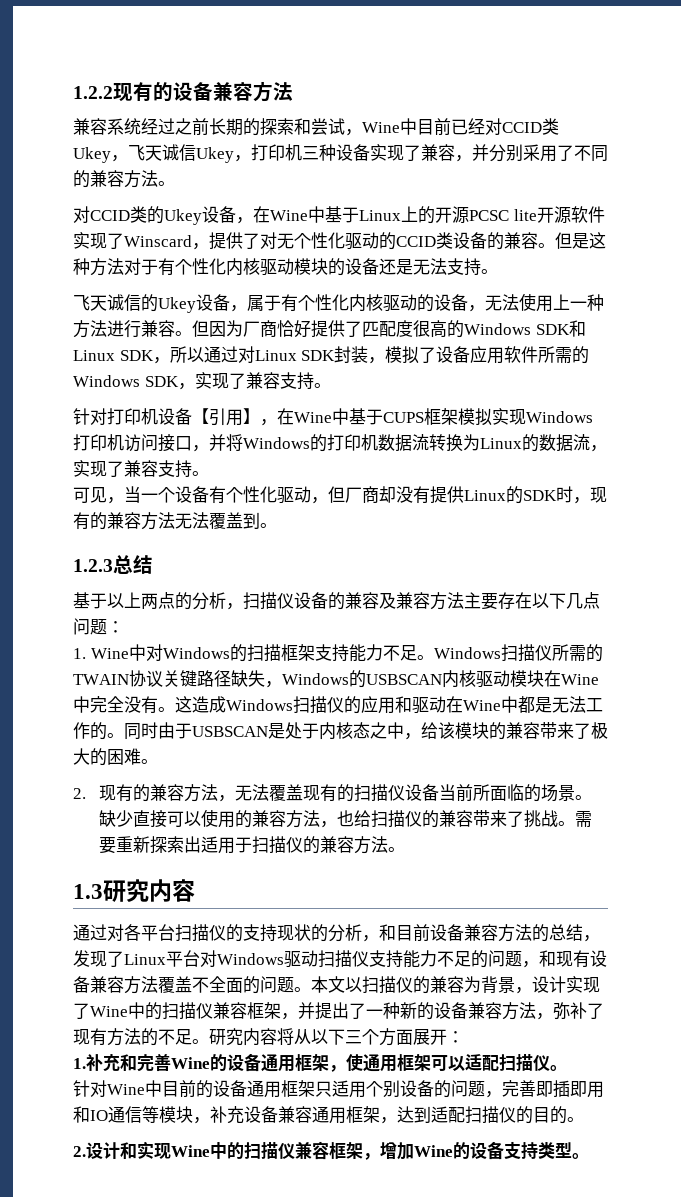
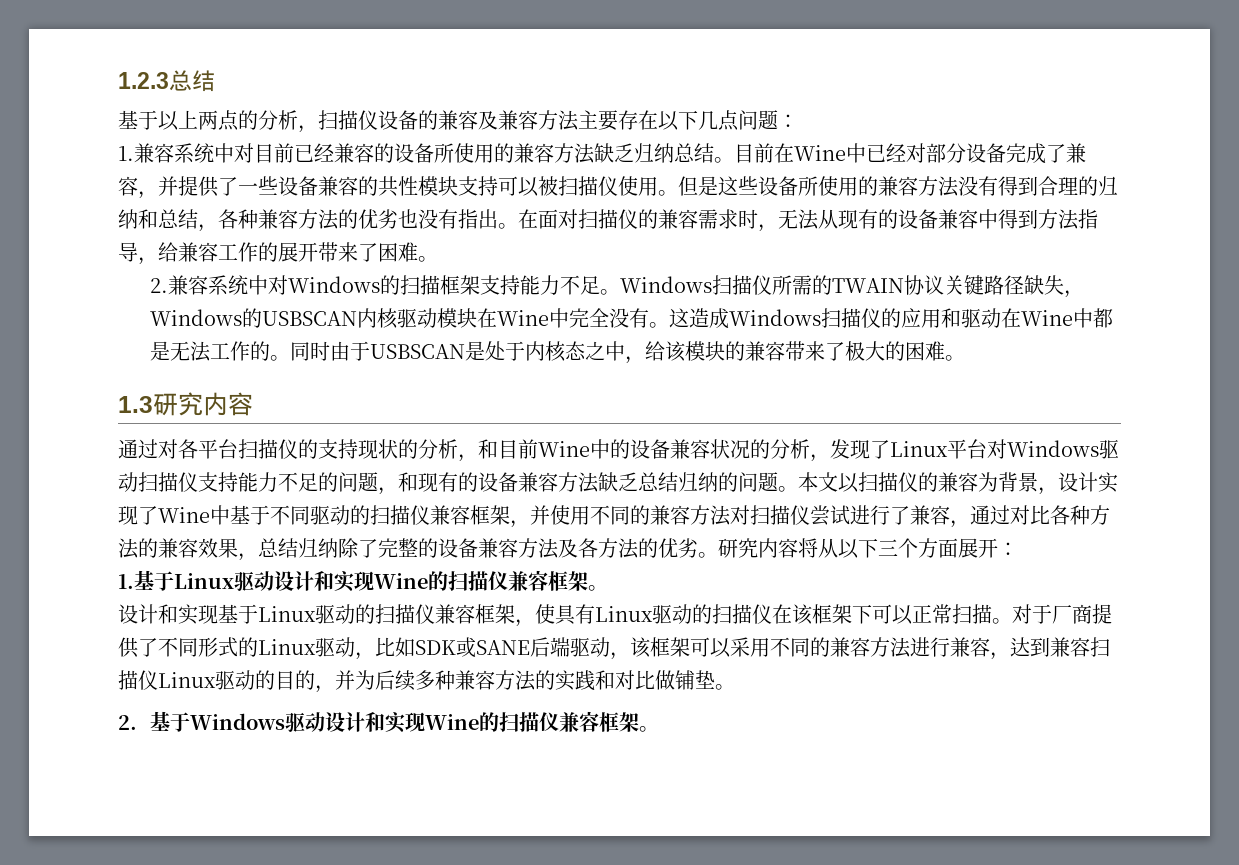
[73,81,293,102] [73,118,559,136] [73,144,608,163] [73,170,175,188] [73,206,605,225] [73,232,606,250] [73,258,498,276] [73,293,604,313] [73,320,586,338] [73,346,590,364] [73,372,331,390] [73,408,593,426] [73,434,607,452] [73,460,209,478] [73,486,607,504] [73,512,277,530] 1.2.2现有的设备兼容方法 // 兼容系统经过之前长期的探索和尝试，Wine中目前已经对CCID类Ukey，飞天诚信Ukey，打印机三种设备实现了兼容，并分别采用了不同的兼容方法。 // 对CCID类的Ukey设备，在Wine中基于Linux上的开源PCSC lite开源软件实现了Winscard，提供了对无个性化驱动的CCID类设备的兼容。但是这种方法对于有个性化内核驱动模块的设备还是无法支持。 // 飞天诚信的Ukey设备，属于有个性化内核驱动的设备，无法使用上一种方法进行兼容。但因为厂商恰好提供了匹配度很高的Windows SDK和Linux SDK，所以通过对Linux SDK封装，模拟了设备应用软件所需的Windows SDK，实现了兼容支持。 // 针对打印机设备【引用】，在Wine中基于CUPS框架模拟实现Windows打印机访问接口，并将Windows的打印机数据流转换为Linux的数据流，实现了兼容支持。 // 可见，当一个设备有个性化驱动，但厂商却没有提供Linux的SDK时，现有的兼容方法无法覆盖到。 // -> (118, 80) none
[90,648,129,659] Wine -> [134,143,1086,164] [118,176,1118,199] [118,209,1098,232] [118,242,438,265] [149,275,248,295] 兼容系统中对目前已经兼容的设备所使用的兼容方法缺乏归纳总结。目前在Wine中已经对部分设备完成了兼容，并提供了一些设备兼容的共性模块支持可以被扫描仪使用。但是这些设备所使用的兼容方法没有得到合理的归纳和总结，各种兼容方法的优劣也没有指出。在面对扫描仪的兼容需求时，无法从现有的设备兼容中得到方法指导，给兼容工作的展开带来了困难。 // 2.兼容系统
[73,784,592,802] [98,809,592,828] [98,836,405,854] // 2.现有的兼容方法，无法覆盖现有的扫描仪设备当前所面临的场景。缺少直接可以使用的兼容方法，也给扫描仪的兼容带来了挑战。需要重新探索出适用于扫描仪的兼容方法。 -> (965, 358) none
[430,924,583,942] 设备兼容方法的总结 -> [538,439,810,459] Wine中的设备兼容状况的分析
[590,950,607,967] [73,976,243,994] 设备兼容方法覆盖不全面 -> [458,472,718,493] 的设备兼容方法缺乏总结归纳
(145, 1010) none -> [230,505,350,525] 基于不同驱动
[315,1002,604,1020] [73,1028,192,1046] 提出了一种新的设备兼容方法，弥补了现有方法的不足 -> [550,505,1110,528] [118,538,698,561] 使用不同的兼容方法对扫描仪尝试进行了兼容，通过对比各种方法的兼容效果，总结归纳除了完整的设备兼容方法及各方法的优劣
[86,1053,567,1072] [73,1080,604,1098] [73,1106,584,1124] [73,1141,572,1160] 补充和完善Wine的设备通用框架，使通用框架可以适配扫描仪。 // 针对Wine中目前的设备通用框架只适用个别设备的问题，完善即插即用和IO通信等模块，补充设备兼容通用框架，达到适配扫描仪的目的。 // 2.设计和实现Wine中的扫描仪兼容框架，增加Wine的设备支持类型 -> [134,570,608,592] [118,604,1112,627] [118,637,1110,660] [118,670,735,693] [118,711,639,733] 基于Linux驱动设计和实现Wine的扫描仪兼容框架。 // 设计和实现基于Linux驱动的扫描仪兼容框架，使具有Linux驱动的扫描仪在该框架下可以正常扫描。对于厂商提供了不同形式的Linux驱动，比如SDK或SANE后端驱动，该框架可以采用不同的兼容方法进行兼容，达到兼容扫描仪Linux驱动的目的，并为后续多种兼容方法的实践和对比做铺垫。 // 2.基于Windows驱动设计和实现Wine的扫描仪兼容框架

